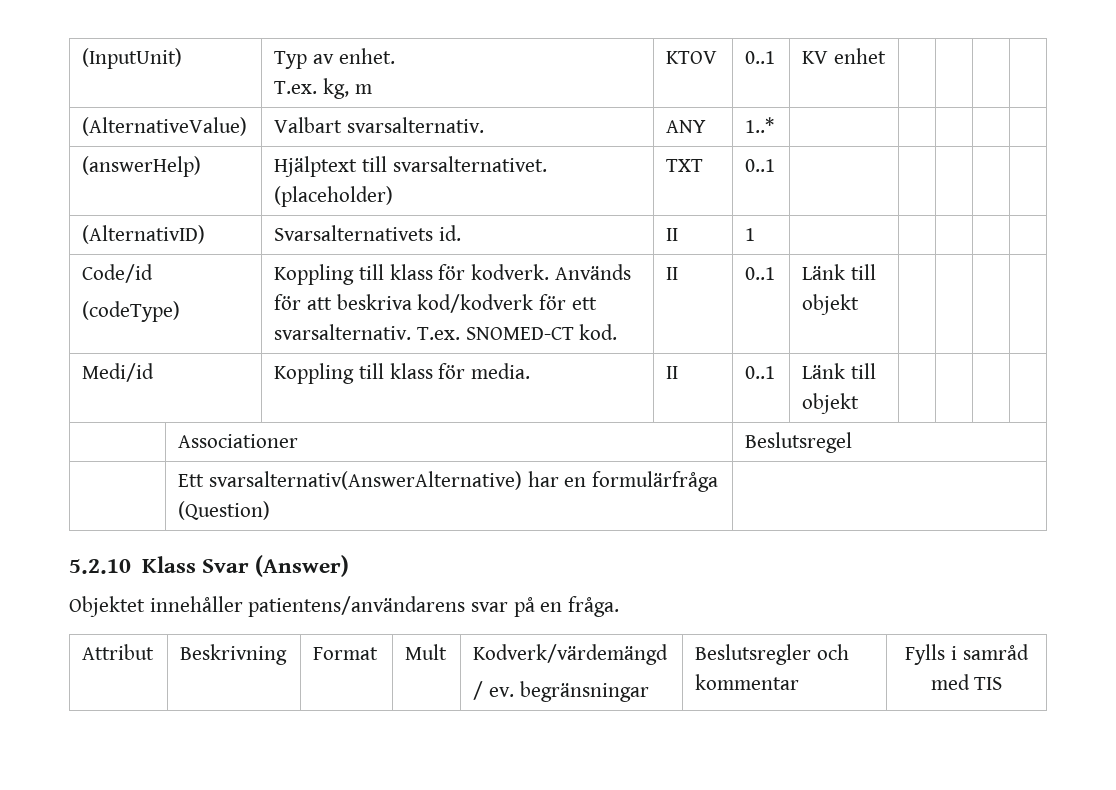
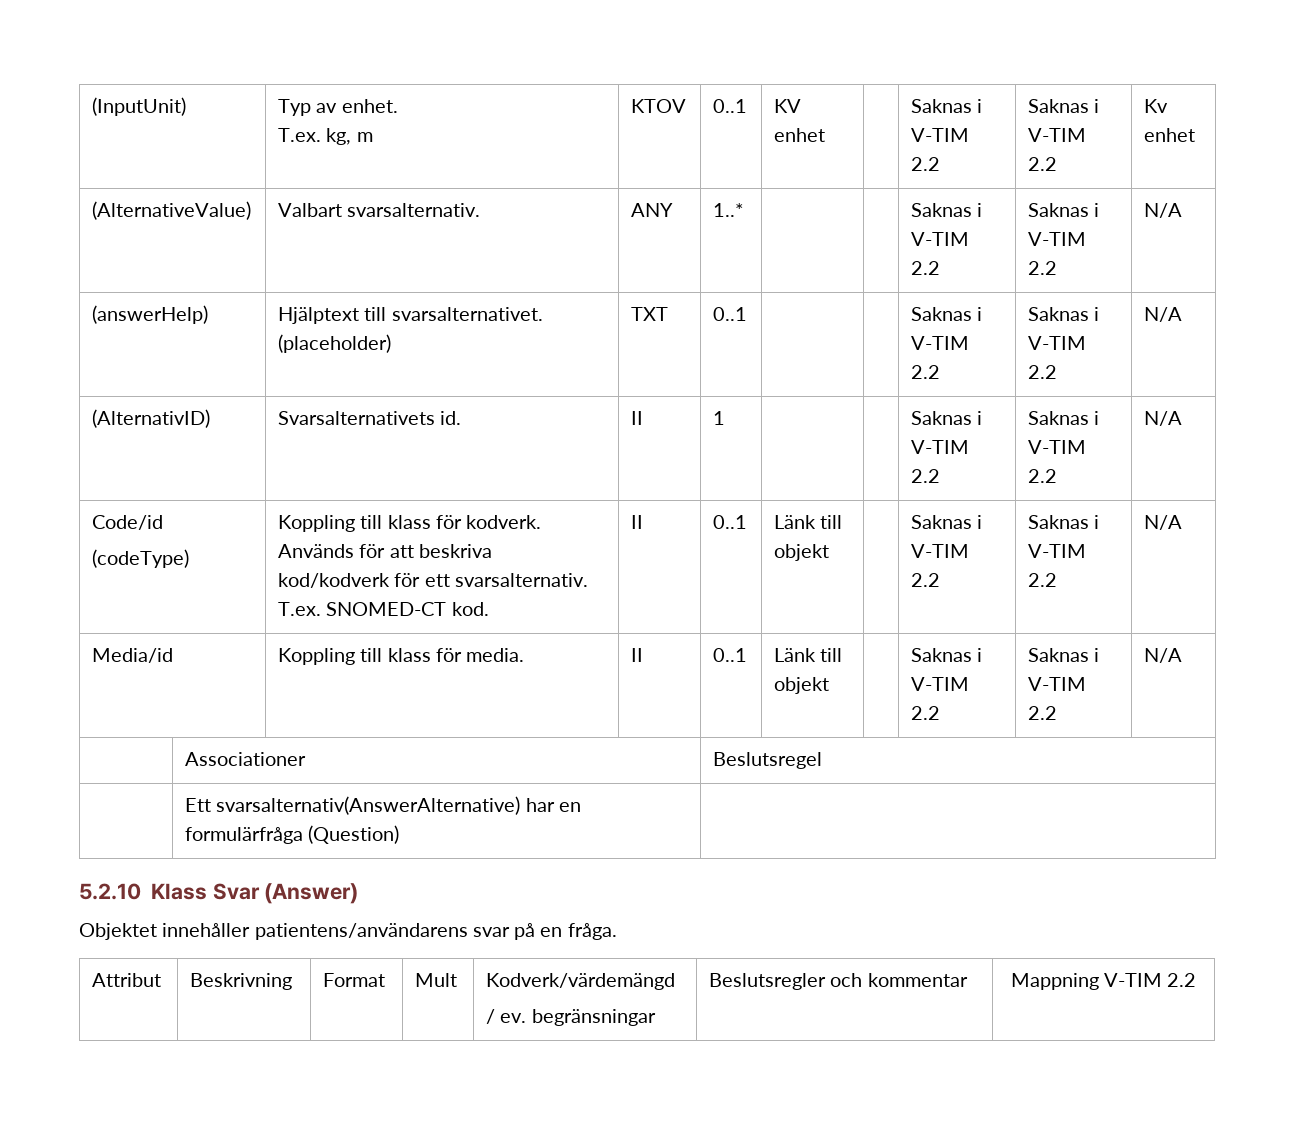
(886, 56) | | -> [911,99,983,113] [911,128,970,142] [911,157,941,171] [1028,99,1100,113] [1028,128,1087,142] [1028,157,1058,171] [1144,99,1169,113] [1144,128,1196,142] Saknas i V-TIM 2.2 | Saknas i V-TIM 2.2 | Kv enhet
(775, 125) | | -> [911,203,983,217] [911,232,970,246] [911,261,941,275] [1028,203,1100,217] [1028,232,1087,246] [1028,261,1058,275] [1144,203,1183,218] Saknas i V-TIM 2.2 | Saknas i V-TIM 2.2 | N/A
(776, 165) | | -> [911,307,983,321] [911,336,970,350] [911,365,941,379] [1028,307,1100,321] [1028,336,1087,350] [1028,365,1058,379] [1144,307,1183,322] Saknas i V-TIM 2.2 | Saknas i V-TIM 2.2 | N/A
(756, 234) | | -> [911,411,983,425] [911,440,970,454] [911,469,941,483] [1028,411,1100,425] [1028,440,1087,454] [1028,469,1058,483] [1144,411,1183,426] Saknas i V-TIM 2.2 | Saknas i V-TIM 2.2 | N/A
[82,363,155,382] | | // Medi/id -> [911,515,983,529] [911,544,970,558] [911,573,941,587] [1028,515,1100,529] [1028,544,1087,558] [1028,573,1058,587] [1144,515,1183,530] [92,648,174,663] Saknas i V-TIM 2.2 | Saknas i V-TIM 2.2 | N/A // Media/id
(860, 403) | | -> [911,648,983,662] [911,677,970,691] [911,706,941,720] [1028,648,1100,662] [1028,677,1087,691] [1028,706,1058,720] [1144,648,1183,663] Saknas i V-TIM 2.2 | Saknas i V-TIM 2.2 | N/A
[905,644,1029,665] [930,674,1003,690] Fylls i samråd med TIS -> [1010,973,1197,990] Mappning V-TIM 2.2

